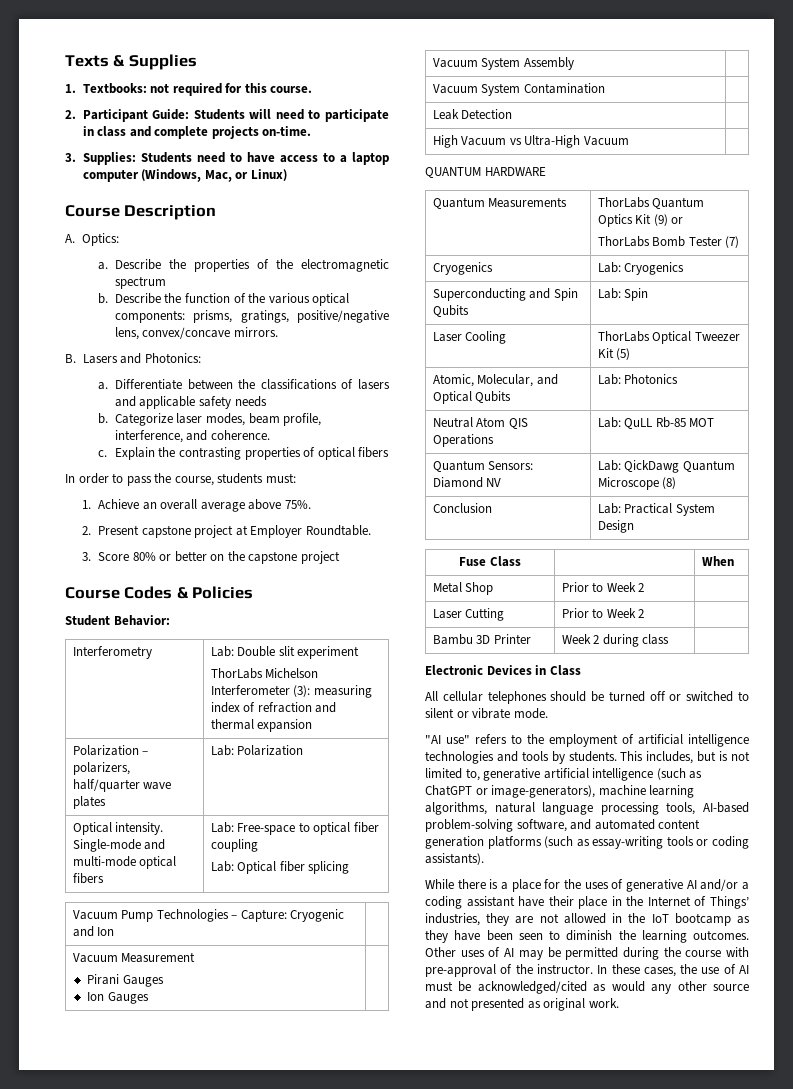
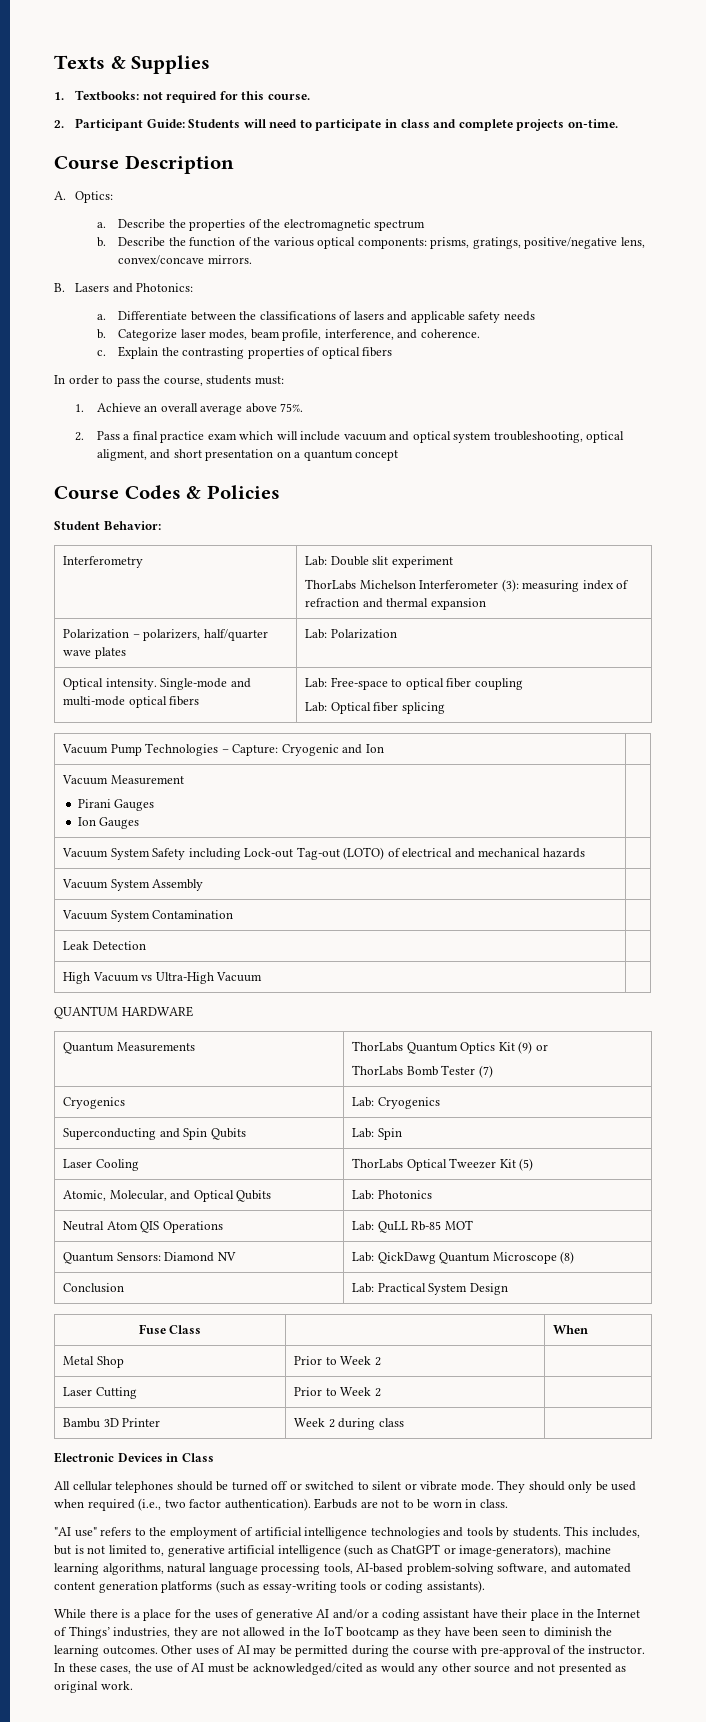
[65,152,389,165] [82,169,287,182] // 3. Supplies: Students need to have access to a laptop computer (Windows, Mac, or Linux) -> (618, 123) none
[98,525,371,538] [81,551,340,564] Present capstone project at Employer Roundtable. // 3. Score 80% or better on the capstone project -> [96,431,625,443] [96,449,399,461] Pass a final practice exam which will include vacuum and optical system troubleshooting, optical aligment, and short presentation on a quantum concept
(149, 998) none -> [62,847,585,860] // Vacuum System Safety including Lock-out Tag-out (LOTO) of electrical and mechanical hazards |
(548, 713) none -> [497,1480,637,1493] [54,1498,508,1511] They should only be used when required (i.e., two factor authentication). Earbuds are not to be worn in class.

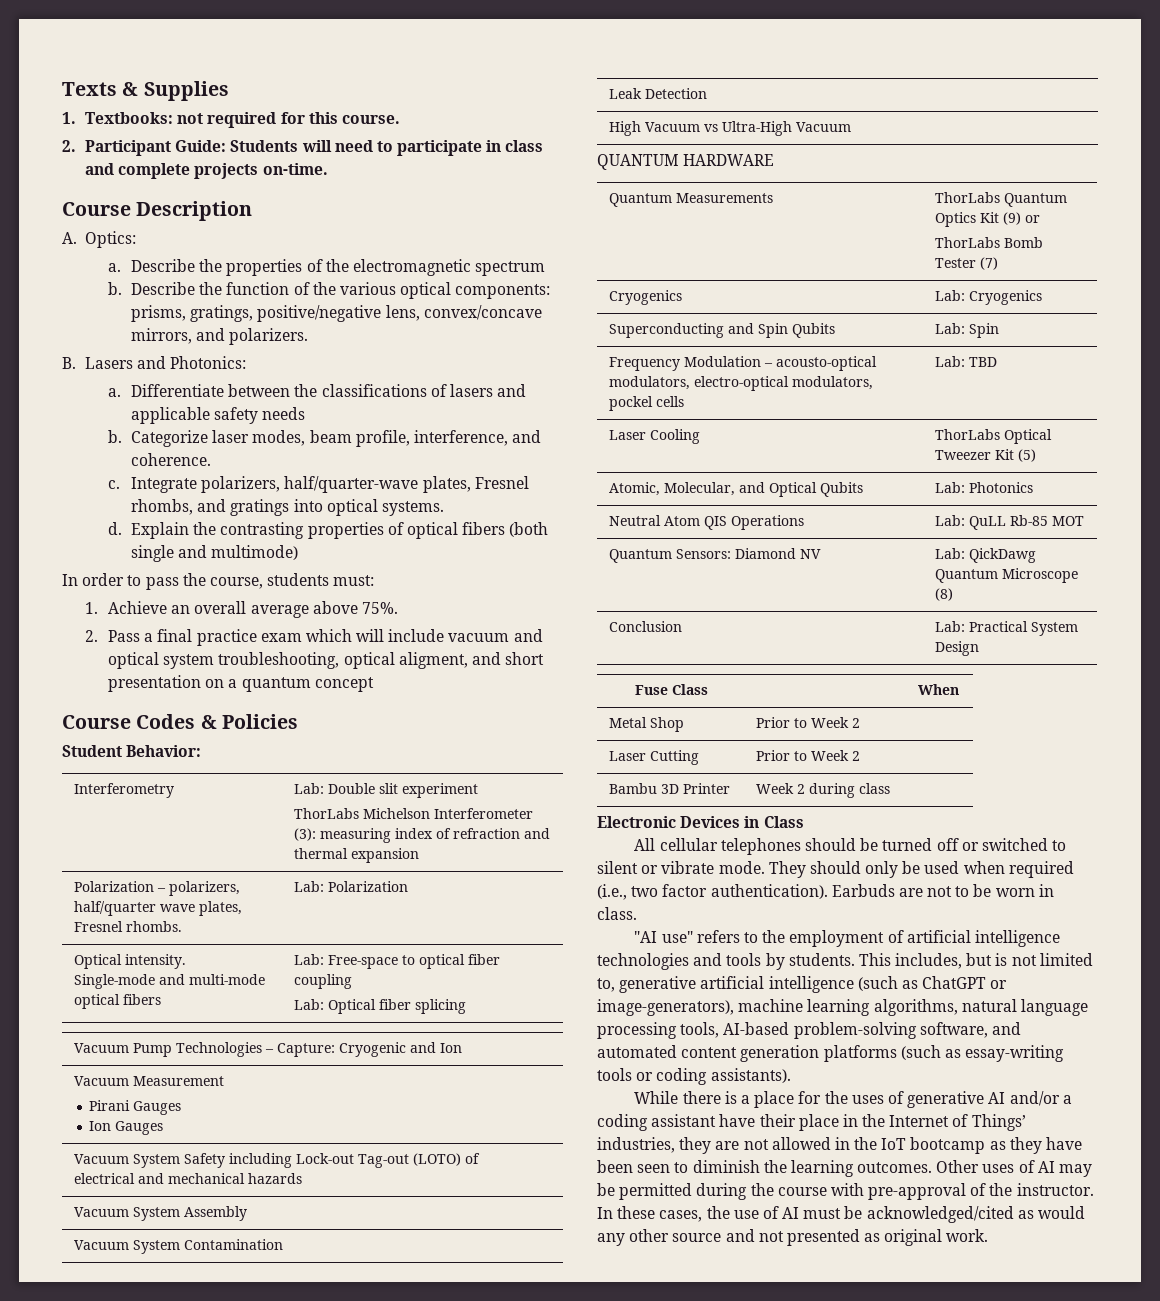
[207,255,252,264] mirrors. -> [131,328,309,345] mirrors, and polarizers.
(106, 353) none -> [131,476,529,493] [131,499,444,516] [108,522,123,535] Integrate polarizers, half/quarter-wave plates, Fresnel rhombs, and gratings into optical systems. // d.
(393, 352) none -> [509,522,549,537] [131,545,299,562] (both single and multimode)
[94,647,126,659] plates -> [199,901,243,916] [74,921,183,932] plates, Fresnel rhombs.
(402, 1134) none -> [609,356,878,371] [609,376,874,391] [609,396,685,411] [935,356,998,367] // Frequency Modulation – acousto-optical modulators, electro-optical modulators, pockel cells | Lab: TBD

